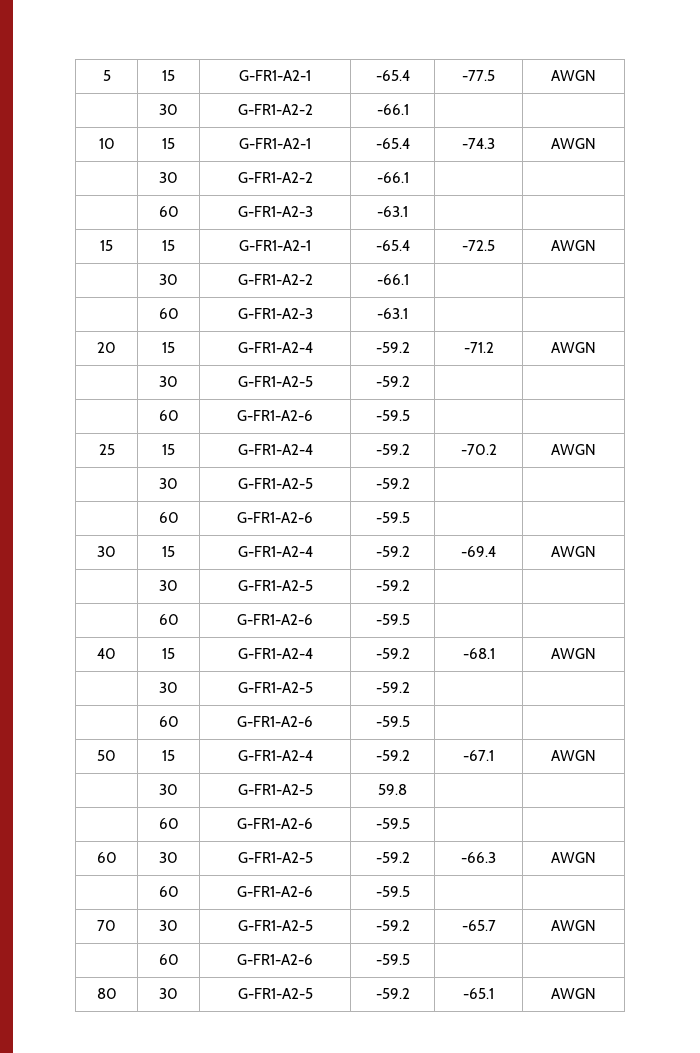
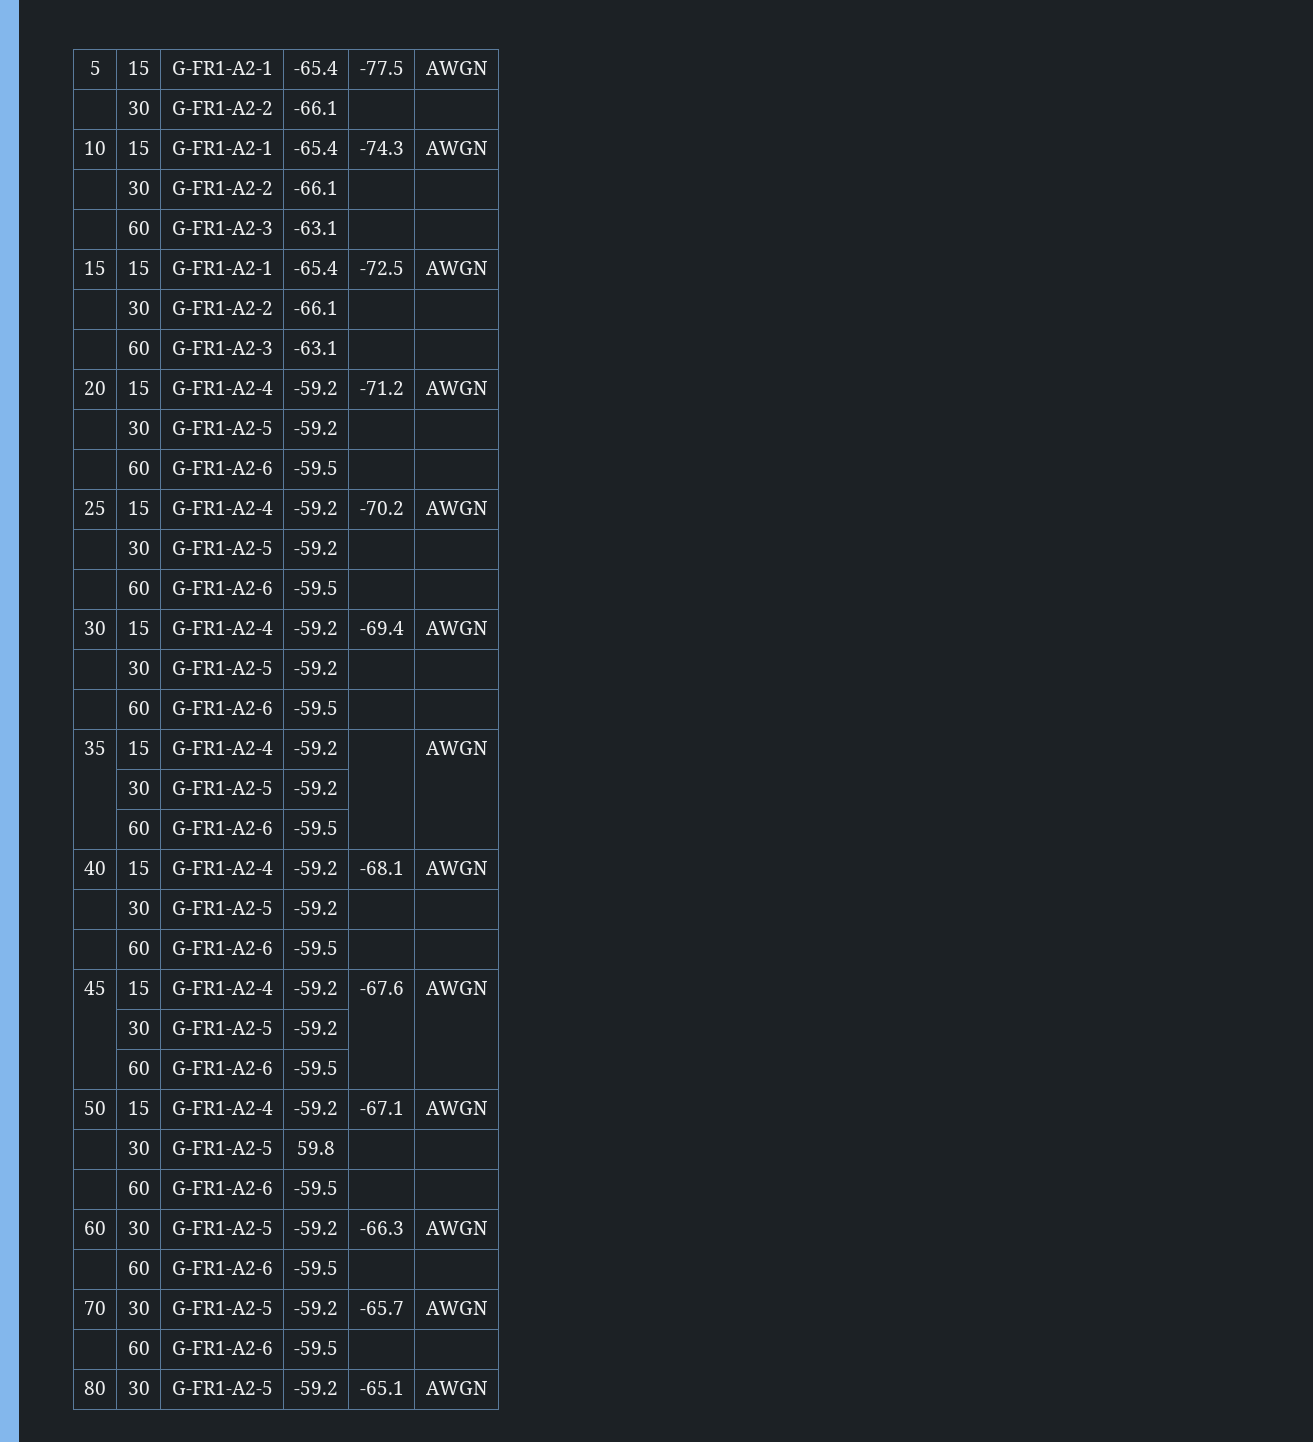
(410, 619) none -> [84,741,106,755] [127,741,150,755] [171,741,273,755] [294,741,338,755] [425,741,488,755] [127,781,150,795] [171,781,273,795] [294,781,338,795] [127,821,150,835] [171,821,273,835] [294,821,338,835] // 35 | 15 | G-FR1-A2-4 | -59.2 | | AWGN // | 30 | G-FR1-A2-5 | -59.2 | | // | 60 | G-FR1-A2-6 | -59.5 | |
(410, 721) none -> [84,981,106,995] [127,981,150,995] [171,981,273,995] [294,981,338,995] [359,981,404,995] [425,981,488,995] [127,1021,150,1035] [171,1021,273,1035] [294,1021,338,1035] [127,1061,150,1075] [171,1061,273,1075] [294,1061,338,1075] // 45 | 15 | G-FR1-A2-4 | -59.2 | -67.6 | AWGN // | 30 | G-FR1-A2-5 | -59.2 | | // | 60 | G-FR1-A2-6 | -59.5 | |

